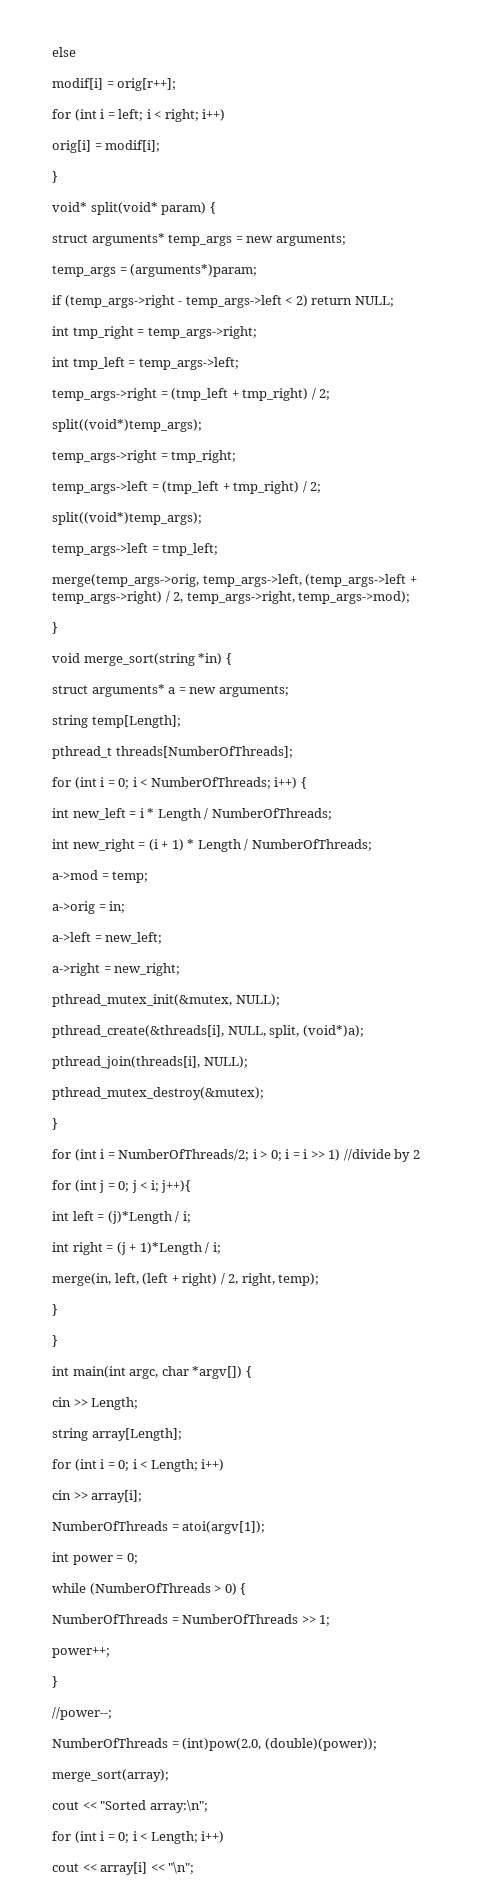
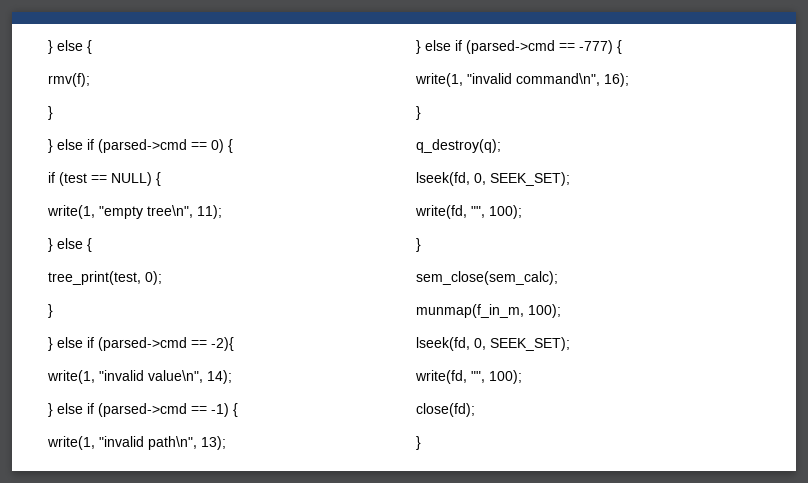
[52,47,76,57] [52,78,177,91] [52,109,226,122] [52,140,161,153] [52,171,58,183] [52,202,216,215] [52,233,346,246] [52,264,258,277] [52,295,394,308] [52,326,257,339] [52,357,239,370] [52,388,331,401] [52,419,202,432] [52,450,237,463] [52,481,322,494] [52,512,202,525] [52,543,219,556] [52,574,417,587] [52,591,411,604] [52,622,58,634] [52,653,232,666] [52,684,289,697] [52,715,181,728] [52,746,293,759] [52,777,307,789] [52,808,332,821] [52,839,372,852] [52,870,149,883] [52,901,126,914] [52,932,163,944] [52,963,181,976] [52,994,280,1007] [52,1025,364,1038] [52,1056,248,1069] [52,1087,264,1100] [52,1118,58,1130] [52,1149,420,1162] [52,1180,192,1193] [52,1211,191,1224] [52,1242,221,1255] [52,1273,320,1286] [52,1304,58,1316] [52,1335,58,1347] [52,1366,252,1379] [52,1397,139,1410] [52,1428,182,1441] [52,1459,225,1472] [52,1490,143,1503] [52,1521,266,1534] [52,1552,138,1565] [52,1583,247,1595] [52,1614,331,1626] [52,1647,110,1658] [52,1676,58,1688] [52,1707,112,1720] [52,1738,377,1751] [52,1769,169,1782] [52,1800,208,1813] [52,1831,225,1844] [52,1862,195,1875] else // modif[i] = orig[r++]; // for (int i = left; i < right; i++) // orig[i] = modif[i]; // } // void* split(void* param) { // struct arguments* temp_args = new arguments; // temp_args = (arguments*)param; // if (temp_args->right - temp_args->left < 2) return NULL; // int tmp_right = temp_args->right; // int tmp_left = temp_args->left; // temp_args->right = (tmp_left + tmp_right) / 2; // split((void*)temp_args); // temp_args->right = tmp_right; // temp_args->left = (tmp_left + tmp_right) / 2; // split((void*)temp_args); // temp_args->left = tmp_left; // merge(temp_args->orig, temp_args->left, (temp_args->left + temp_args->right) / 2, temp_args->right, temp_args->mod); // } // void merge_sort(string *in) { // struct arguments* a = new arguments; // string temp[Length]; // pthread_t threads[NumberOfThreads]; // for (int i = 0; i < NumberOfThreads; i++) { // int new_left = i * Length / NumberOfThreads; // int new_right = (i + 1) * Length / NumberOfThreads; // a->mod = temp; // a->orig = in; // a->left = new_left; // a->right = new_right; // pthread_mutex_init(&mutex, NULL); // pthread_create(&threads[i], NULL, split, (void*)a); // pthread_join(threads[i], NULL); // pthread_mutex_destroy(&mutex); // } // for (int i = NumberOfThreads/2; i > 0; i = i >> 1) //divide by 2 // for (int j = 0; j < i; j++){ // int left = (j)*Length / i; // int right = (j + 1)*Length / i; // merge(in, left, (left + right) / 2, right, temp); // } // } // int main(int argc, char *argv[]) { // cin >> Length; // string array[Length]; // for (int i = 0; i < Length; i++) // cin >> array[i]; // NumberOfThreads = atoi(argv[1]); // int power = 0; // while (NumberOfThreads > 0) { // NumberOfThreads = NumberOfThreads >> 1; // power++; // } // //power--; // NumberOfThreads = (int)pow(2.0, (double)(power)); // merge_sort(array); // cout << "Sorted array:\n"; // for (int i = 0; i < Length; i++) // cout << array[i] << "\n"; -> [48,40,92,54] [48,73,90,87] [48,106,53,120] [48,139,233,153] [48,172,161,186] [47,205,222,219] [48,238,92,252] [48,271,162,285] [48,304,53,318] [48,337,234,351] [47,370,232,384] [48,403,238,417] [47,436,226,450] [416,40,622,54] [415,73,629,87] [416,106,421,120] [416,139,501,153] [416,172,570,186] [415,205,522,219] [416,238,421,252] [416,271,558,285] [416,304,561,318] [416,337,570,351] [415,370,522,384] [416,403,475,417] [416,436,421,450] } else { // rmv(f); // } // } else if (parsed->cmd == 0) { // if (test == NULL) { // write(1, "empty tree\n", 11); // } else { // tree_print(test, 0); // } // } else if (parsed->cmd == -2){ // write(1, "invalid value\n", 14); // } else if (parsed->cmd == -1) { // write(1, "invalid path\n", 13); // } else if (parsed->cmd == -777) { // write(1, "invalid command\n", 16); // } // q_destroy(q); // lseek(fd, 0, SEEK_SET); // write(fd, "", 100); // } // sem_close(sem_calc); // munmap(f_in_m, 100); // lseek(fd, 0, SEEK_SET); // write(fd, "", 100); // close(fd); // }

